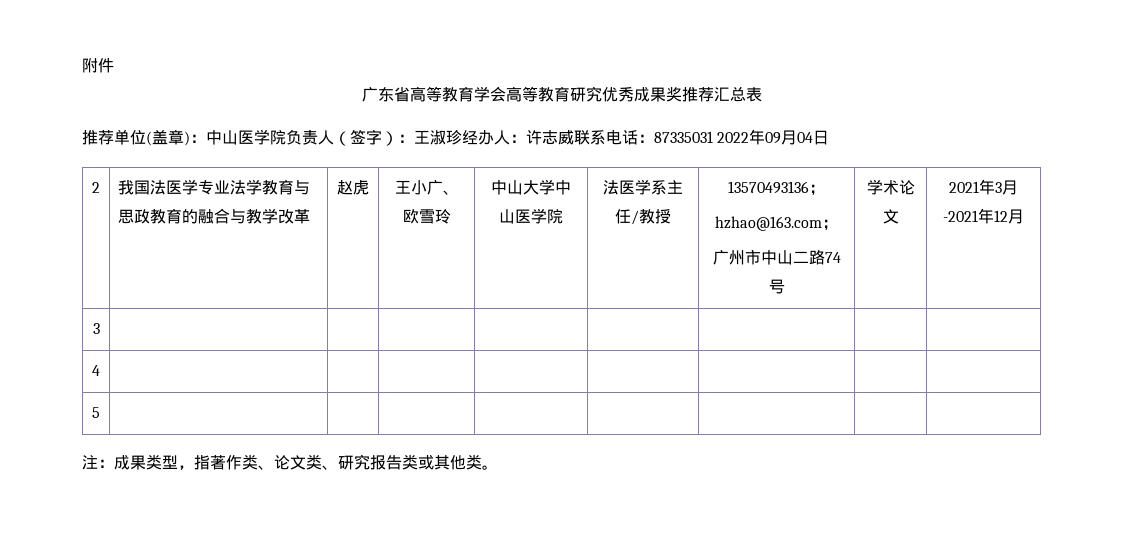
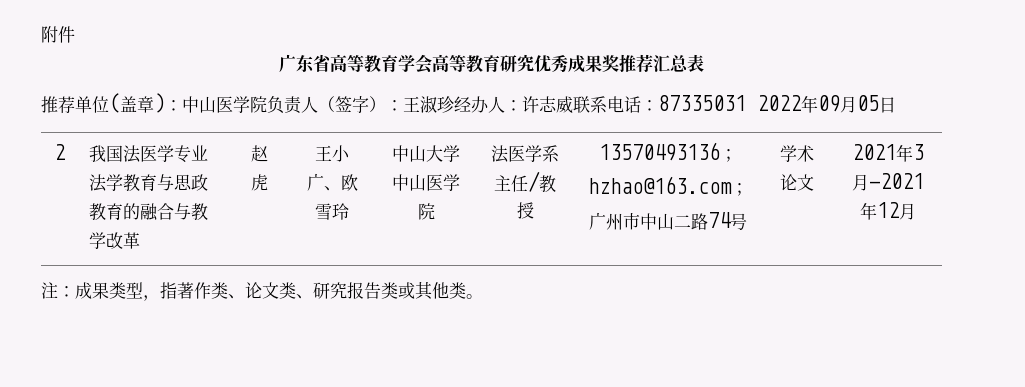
[797,132,814,143] 04 -> [857,95,879,111] 05
[92,323,100,334] [92,365,100,376] [92,407,100,418] // 3 | | | | | | | | // 4 | | | | | | | | // 5 | | | | | | | | -> (916, 211) none

